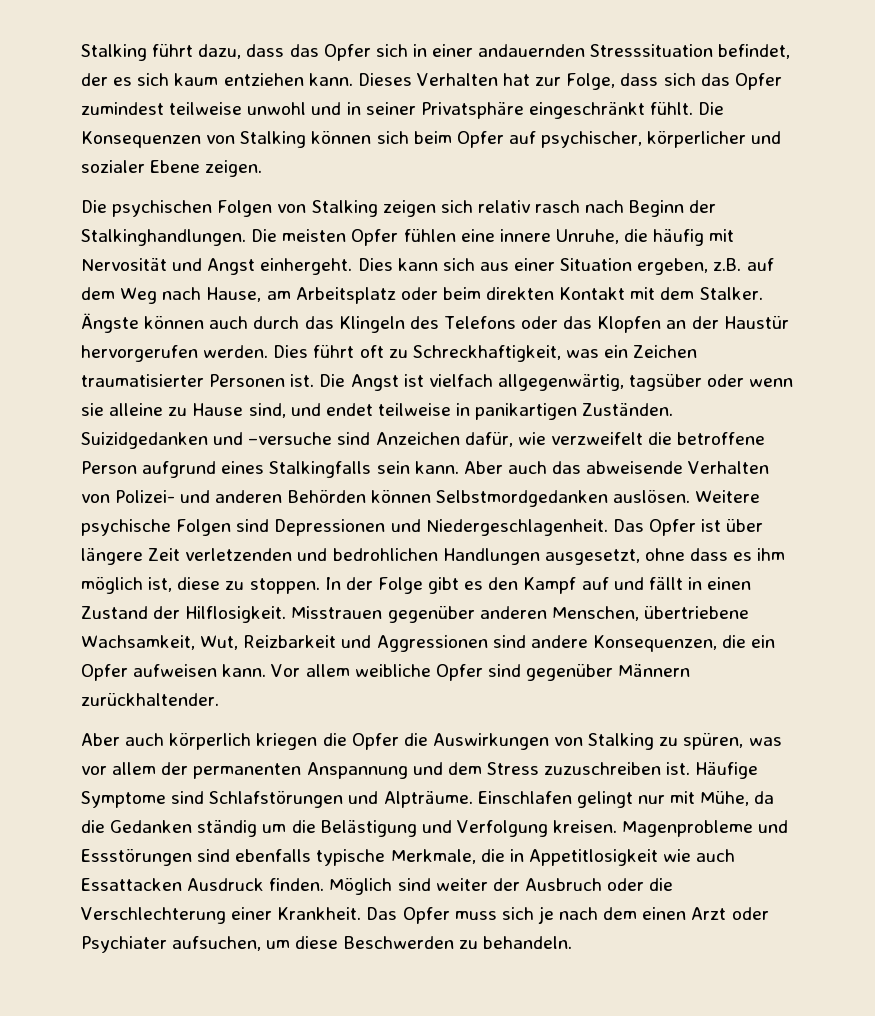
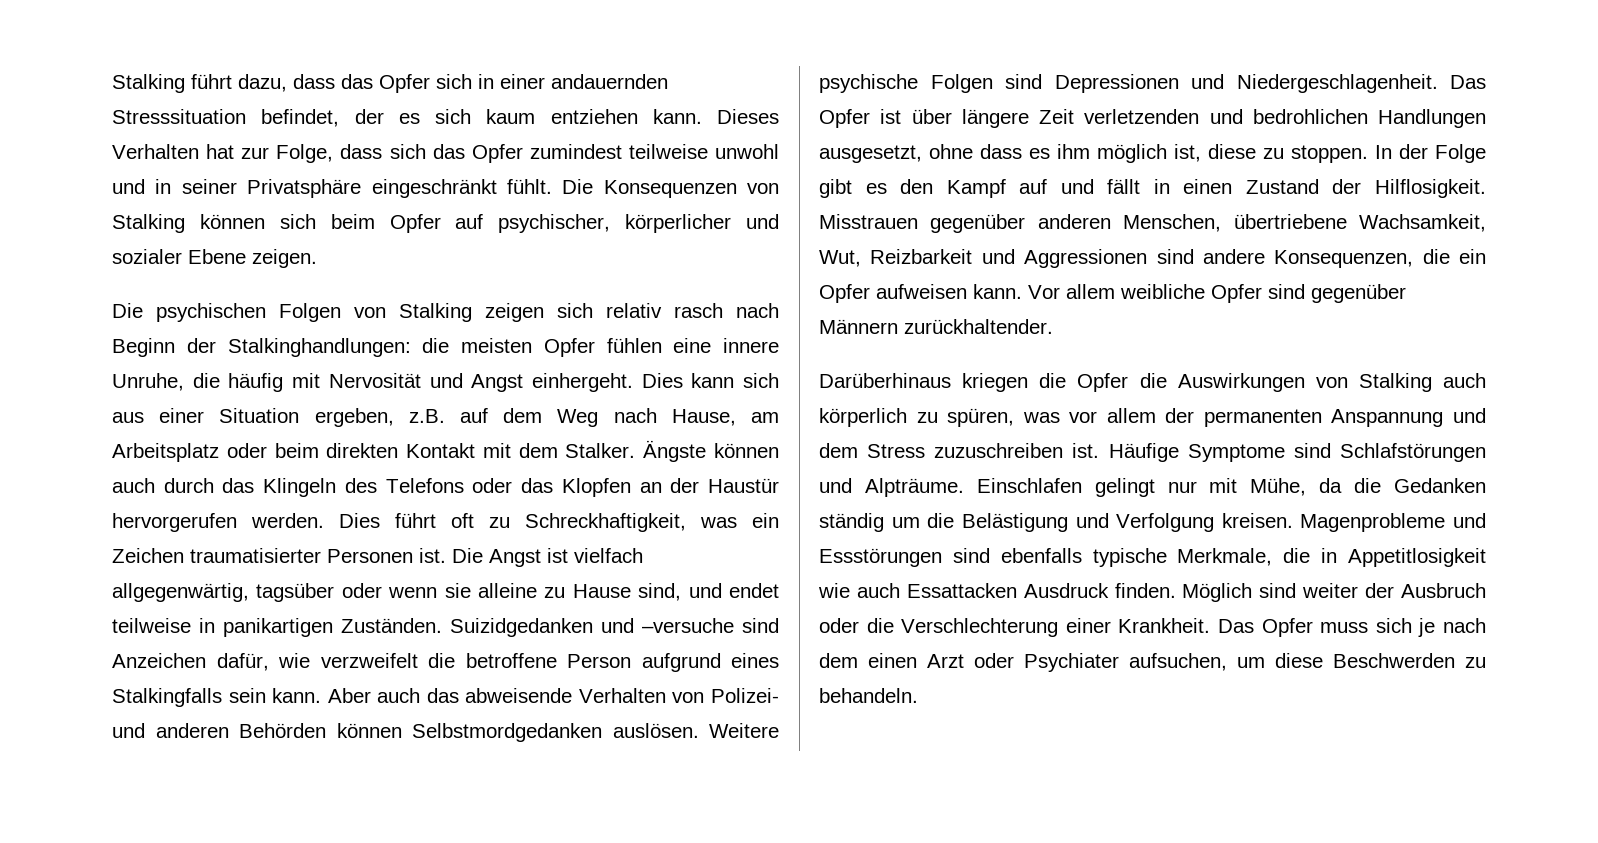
[81,229,278,246] Stalkinghandlungen. Die -> [227,338,450,357] Stalkinghandlungen: die
[81,732,252,750] Aber auch körperlich -> [819,373,951,388] Darüberhinaus
(655, 741) none -> [1443,373,1486,388] [819,408,907,427] auch körperlich

